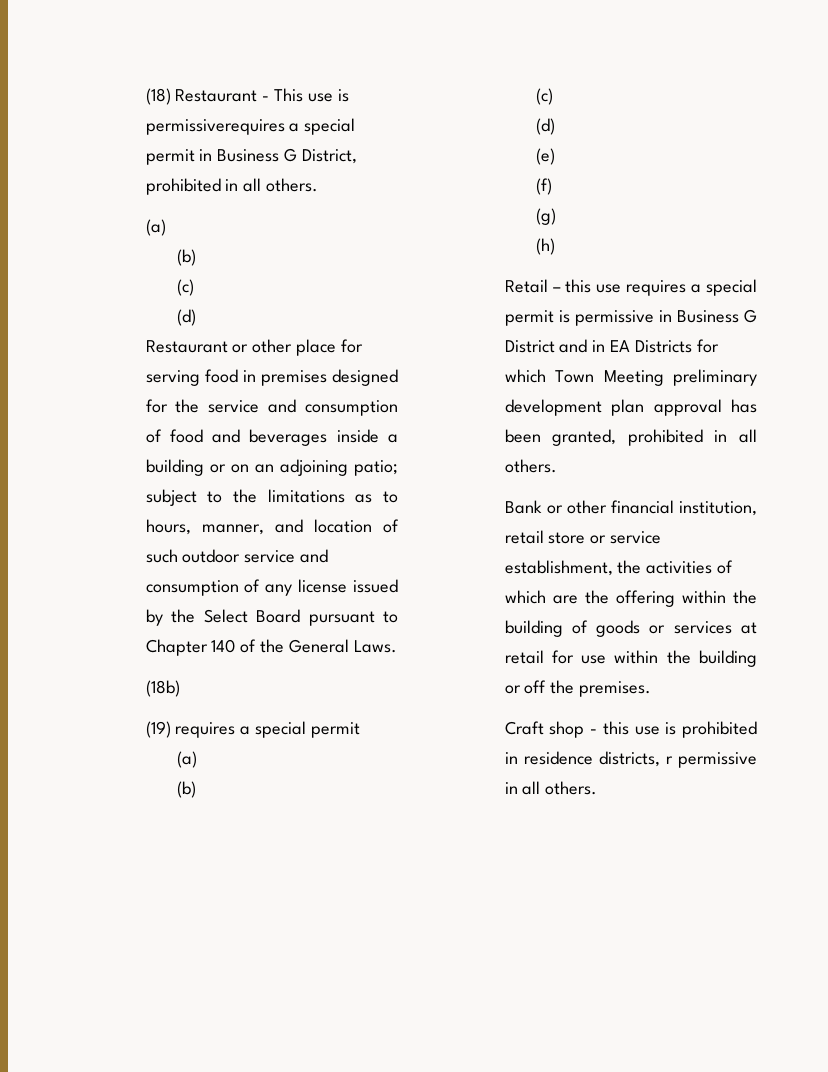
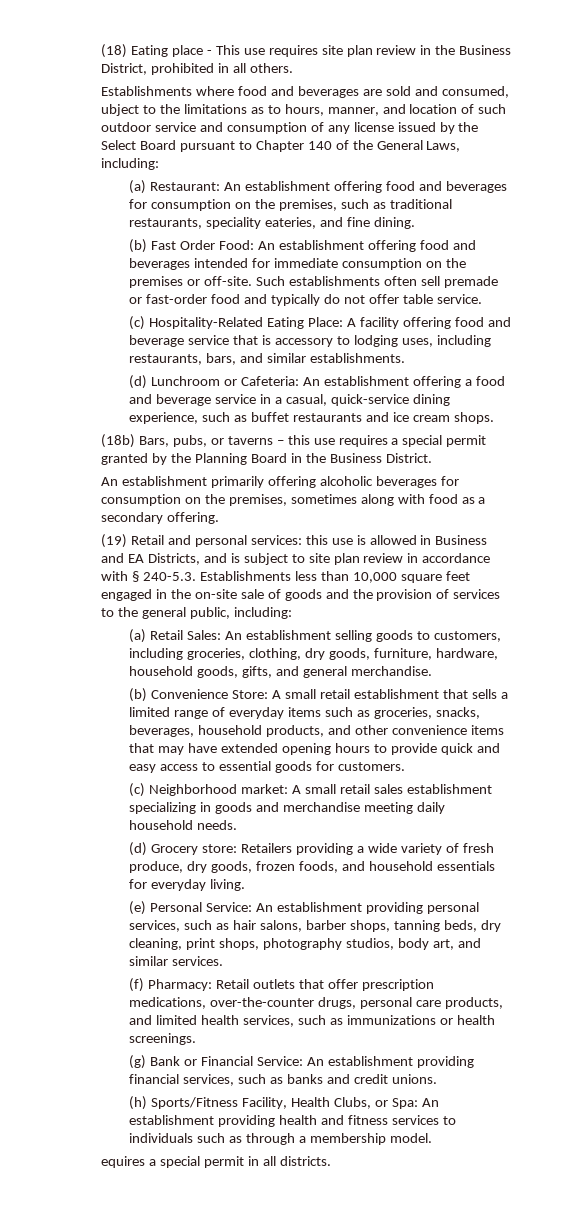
[175,89,258,102] Restaurant -> [131,45,204,57] Eating place
[337,89,349,102] [145,118,356,135] [145,148,298,165] is permissiverequires a special permit in Business G -> [268,45,512,57] requires site plan review in the Business
[145,219,166,236] [176,249,196,266] [176,279,194,296] [176,309,196,326] [145,339,364,356] [145,369,398,386] [145,399,398,416] [145,429,398,446] [145,459,398,476] [145,489,197,506] (a) // (b) // (c) // (d) // Restaurant or other place for serving food in premises designed for the service and consumption of food and beverages inside a building or on an adjoining patio; subject -> [101,86,509,98] [101,104,140,116] Establishments where food and beverages are sold and consumed, ubject
[353,640,397,653] [145,680,180,697] [145,721,361,738] [176,751,197,768] [176,781,196,798] [535,88,553,105] [535,118,555,135] [535,148,555,165] [535,178,552,195] [535,208,556,225] [535,238,555,255] [504,279,548,293] Laws. // (18b) // (19) requires a special permit // (a) // (b) // (c) // (d) // (e) // (f) // (g) // (h) // Retail -> [426,141,461,152] [101,158,160,170] [129,180,507,194] [129,199,452,211] [129,217,415,229] [129,239,476,253] [129,258,466,270] [129,276,498,288] [129,294,482,306] [129,316,511,330] [129,335,491,347] [129,353,405,365] [129,375,505,389] [129,394,450,406] [129,412,494,424] [101,434,273,448] Laws, including: // (a) Restaurant: An establishment offering food and beverages for consumption on the premises, such as traditional restaurants, speciality eateries, and fine dining. // (b) Fast Order Food: An establishment offering food and beverages intended for immediate consumption on the premises or off-site. Such establishments often sell premade or fast-order food and typically do not offer table service. // (c) Hospitality-Related Eating Place: A facility offering food and beverage service that is accessory to lodging uses, including restaurants, bars, and similar establishments. // (d) Lunchroom or Cafeteria: An establishment offering a food and beverage service in a casual, quick-service dining experience, such as buffet restaurants and ice cream shops. // (18b) Bars, pubs, or taverns
[558,309,757,326] [504,339,719,353] [504,369,757,386] [504,399,757,416] [504,429,757,446] [504,459,557,473] [504,500,757,516] [504,530,662,544] [504,560,734,576] [504,590,757,607] [504,620,757,637] [504,650,757,667] [504,680,652,697] [504,721,757,738] [504,751,757,768] [504,781,598,795] is permissive in Business G District and in EA Districts for which Town Meeting preliminary development plan approval has been granted, prohibited in all others. // Bank or other financial institution, retail store or service establishment, the activities of which are the offering within the building of goods or services at retail for use within the building or off the premises. // Craft shop - this use is prohibited in residence districts, r permissive in all others. -> [101,453,432,465] [101,476,459,488] [101,494,486,506] [101,512,220,524] [101,534,488,548] [101,553,491,565] [101,571,470,583] [101,589,501,601] [101,607,292,619] [129,629,501,643] [129,648,498,660] [129,666,432,678] [129,688,508,702] [129,707,480,719] [129,725,504,737] [129,743,500,755] [129,761,405,773] [129,783,492,797] [129,802,445,814] [129,820,238,830] [129,842,494,856] [129,861,495,873] [129,879,246,891] [129,901,479,915] [129,920,501,932] [129,938,481,950] [129,956,224,966] [129,978,434,992] [129,997,503,1009] [129,1015,495,1027] [129,1033,197,1045] [129,1055,474,1069] [129,1074,437,1086] [129,1096,439,1110] [129,1115,456,1127] [129,1133,432,1145] [101,1156,331,1168] granted by the Planning Board in the Business District. // An establishment primarily offering alcoholic beverages for consumption on the premises, sometimes along with food as a secondary offering. // (19) Retail and personal services: this use is allowed in Business and EA Districts, and is subject to site plan review in accordance with § 240-5.3. Establishments less than 10,000 square feet engaged in the on-site sale of goods and the provision of services to the general public, including: // (a) Retail Sales: An establishment selling goods to customers, including groceries, clothing, dry goods, furniture, hardware, household goods, gifts, and general merchandise. // (b) Convenience Store: A small retail establishment that sells a limited range of everyday items such as groceries, snacks, beverages, household products, and other convenience items that may have extended opening hours to provide quick and easy access to essential goods for customers. // (c) Neighborhood market: A small retail sales establishment specializing in goods and merchandise meeting daily household needs. // (d) Grocery store: Retailers providing a wide variety of fresh produce, dry goods, frozen foods, and household essentials for everyday living. // (e) Personal Service: An establishment providing personal services, such as hair salons, barber shops, tanning beds, dry cleaning, print shops, photography studios, body art, and similar services. // (f) Pharmacy: Retail outlets that offer prescription medications, over-the-counter drugs, personal care products, and limited health services, such as immunizations or health screenings. // (g) Bank or Financial Service: An establishment providing financial services, such as banks and credit unions. // (h) Sports/Fitness Facility, Health Clubs, or Spa: An establishment providing health and fitness services to individuals such as through a membership model. // equires a special permit in all districts.

